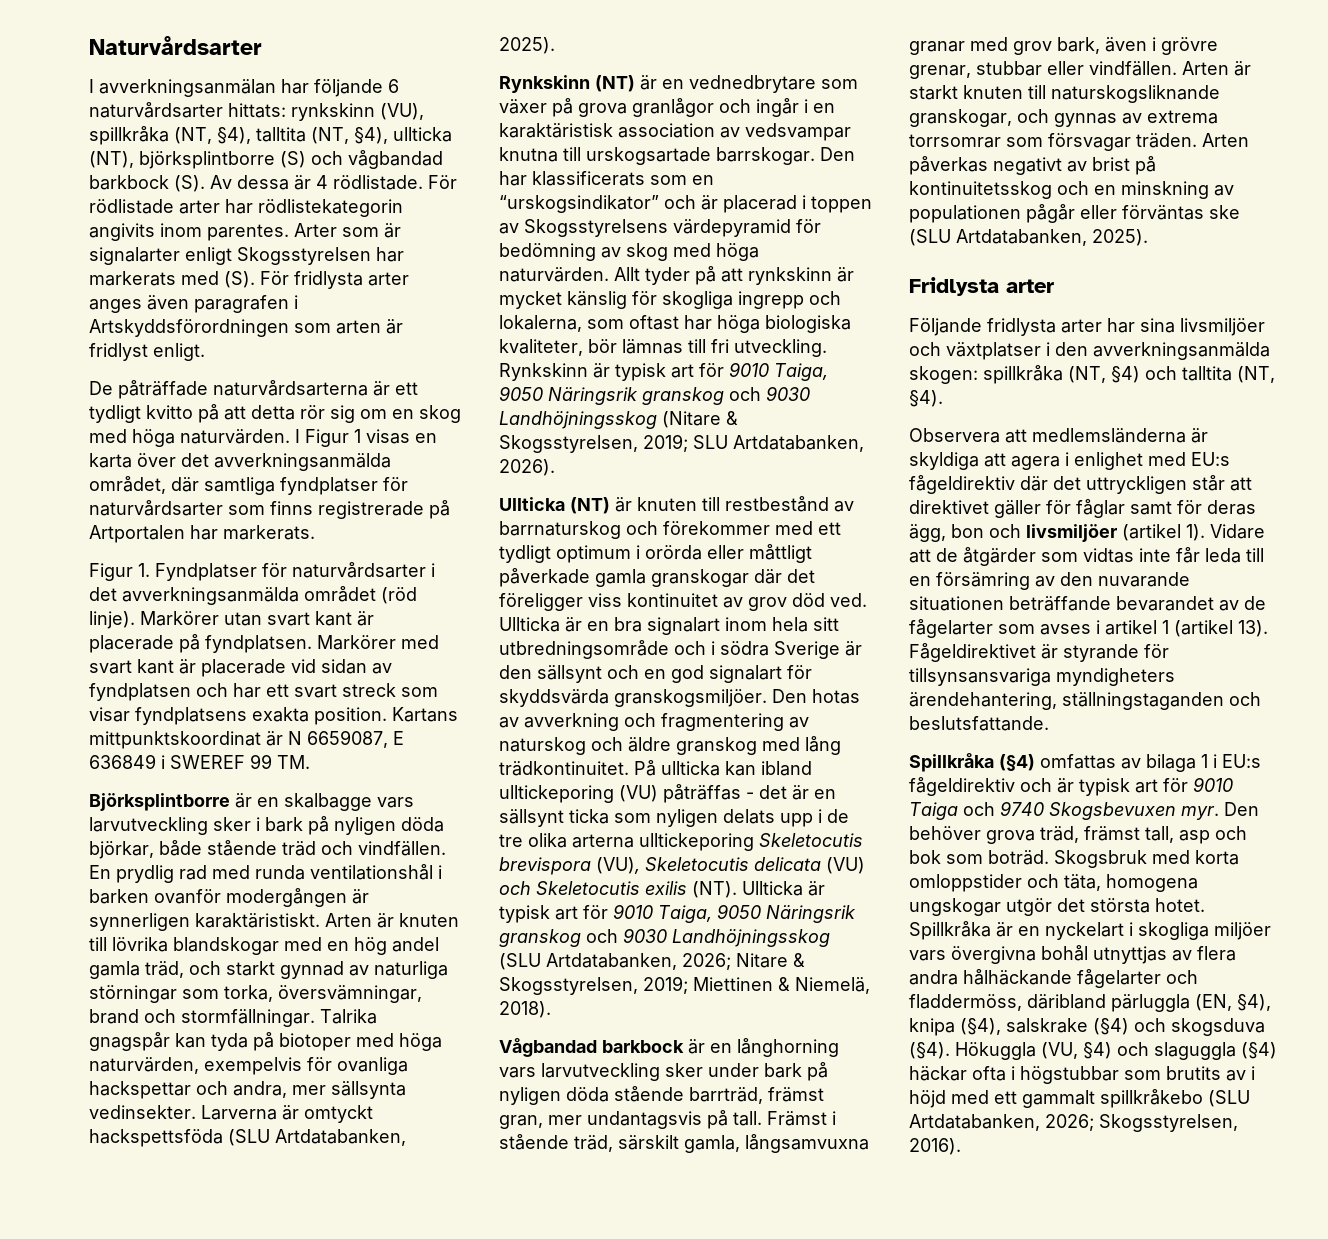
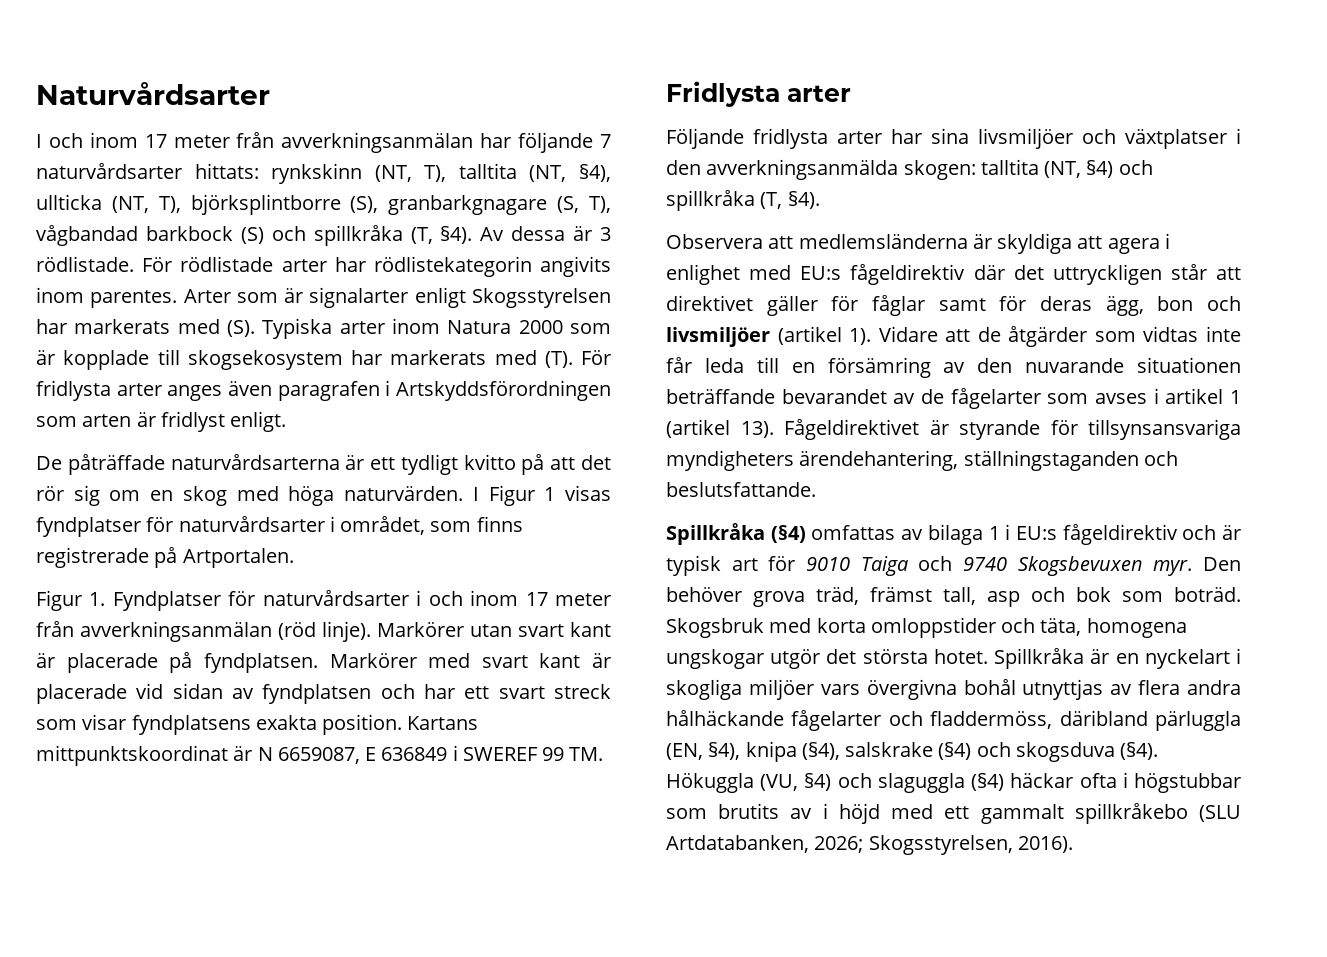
(94, 86) none -> [48,132,275,148] och inom 17 meter från
[388,79,399,93] 6 -> [600,134,611,148] 7
[380,103,424,120] [89,126,452,145] [89,150,443,169] [89,175,205,192] (VU), spillkråka (NT, §4), talltita (NT, §4), ullticka (NT), björksplintborre (S) och vågbandad barkbock (S). -> [374,163,611,182] [36,194,611,215] [36,225,473,246] (NT, T), talltita (NT, §4), ullticka (NT, T), björksplintborre (S), granbarkgnagare (S, T), vågbandad barkbock (S) och spillkråka (T, §4).
[316,175,328,189] 4 -> [600,227,611,241] 3
(255, 279) none -> [262,318,611,339] [36,349,573,370] Typiska arter inom Natura 2000 som är kopplade till skogsekosystem har markerats med (T).
[251,405,295,420] detta -> [581,455,611,470] det
[415,433,437,443] [89,453,391,471] [89,476,275,495] en karta över det avverkningsanmälda området, där samtliga -> (612, 493) none
(223, 508) none -> [329,516,426,535] i området,
[89,525,315,543] Artportalen har markerats. -> [182,548,294,568] Artportalen.
[89,586,376,605] det avverkningsanmälda området -> [428,590,612,606] [36,621,272,642] och inom 17 meter från avverkningsanmälan
[89,793,414,811] [89,816,444,835] [89,840,446,859] [89,864,442,883] [89,888,369,907] [89,913,459,931] [89,937,439,955] [89,961,448,979] [89,985,422,1003] [89,1009,377,1027] [89,1032,442,1051] [89,1057,408,1075] [89,1081,406,1099] [89,1105,373,1123] [89,1129,406,1147] [499,37,555,54] [499,75,858,93] [499,98,835,117] [499,123,851,141] [499,147,855,165] [499,171,714,186] [499,195,872,213] [499,219,821,237] [499,243,759,261] [499,266,854,285] [499,291,841,309] [499,315,851,333] [499,339,827,357] [499,362,828,381] [499,386,811,405] [499,411,738,429] [499,434,864,453] [499,459,555,476] [499,496,854,514] [499,521,841,539] [499,544,812,563] [499,568,815,587] [499,593,867,611] [499,617,839,635] [499,640,862,659] [499,665,812,683] [499,689,860,707] [499,713,809,731] [499,736,841,755] [499,760,812,776] [499,784,836,803] [499,809,849,827] [499,833,863,851] [499,857,865,875] [499,881,825,898] [499,904,856,923] [499,928,830,947] [499,953,805,970] [499,976,870,995] [499,1001,551,1018] [499,1038,839,1057] [499,1062,828,1081] [499,1086,824,1105] [499,1110,836,1129] [499,1134,869,1153] [909,37,1218,55] [909,61,1251,79] [909,85,1220,103] [909,109,1218,127] [909,133,1249,151] [909,156,1156,175] [909,181,1234,199] [909,204,1240,223] [909,229,1148,246] // Björksplintborre är en skalbagge vars larvutveckling sker i bark på nyligen döda björkar, både stående träd och vindfällen. En prydlig rad med runda ventilationshål i barken ovanför modergången är synnerligen karaktäristiskt. Arten är knuten till lövrika blandskogar med en hög andel gamla träd, och starkt gynnad av naturliga störningar som torka, översvämningar, brand och stormfällningar. Talrika gnagspår kan tyda på biotoper med höga naturvärden, exempelvis för ovanliga hackspettar och andra, mer sällsynta vedinsekter. Larverna är omtyckt hackspettsföda (SLU Artdatabanken, 2025). // Rynkskinn (NT) är en vednedbrytare som växer på grova granlågor och ingår i en karaktäristisk association av vedsvampar knutna till urskogsartade barrskogar. Den har klassificerats som en “urskogsindikator” och är placerad i toppen av Skogsstyrelsens värdepyramid för bedömning av skog med höga naturvärden. Allt tyder på att rynkskinn är mycket känslig för skogliga ingrepp och lokalerna, som oftast har höga biologiska kvaliteter, bör lämnas till fri utveckling. Rynkskinn är typisk art för 9010 Taiga, 9050 Näringsrik granskog och 9030 Landhöjningsskog (Nitare & Skogsstyrelsen, 2019; SLU Artdatabanken, 2026). // Ullticka (NT) är knuten till restbestånd av barrnaturskog och förekommer med ett tydligt optimum i orörda eller måttligt påverkade gamla granskogar där det föreligger viss kontinuitet av grov död ved. Ullticka är en bra signalart inom hela sitt utbredningsområde och i södra Sverige är den sällsynt och en god signalart för skyddsvärda granskogsmiljöer. Den hotas av avverkning och fragmentering av naturskog och äldre granskog med lång trädkontinuitet. På ullticka kan ibland ulltickeporing (VU) påträffas - det är en sällsynt ticka som nyligen delats upp i de tre olika arterna ulltickeporing Skeletocutis brevispora (VU), Skeletocutis delicata (VU) och Skeletocutis exilis (NT). Ullticka är typisk art för 9010 Taiga, 9050 Näringsrik granskog och 9030 Landhöjningsskog (SLU Artdatabanken, 2026; Nitare & Skogsstyrelsen, 2019; Miettinen & Niemelä, 2018). // Vågbandad barkbock är en långhorning vars larvutveckling sker under bark på nyligen döda stående barrträd, främst gran, mer undantagsvis på tall. Främst i stående träd, särskilt gamla, långsamvuxna granar med grov bark, även i grövre grenar, stubbar eller vindfällen. Arten är starkt knuten till naturskogsliknande granskogar, och gynnas av extrema torrsomrar som försvagar träden. Arten påverkas negativt av brist på kontinuitetsskog och en minskning av populationen pågår eller förväntas ske (SLU Artdatabanken, 2025). -> (604, 754) none
[983,365,1063,384] spillkråka -> [980,159,1039,175] talltita
[1182,366,1275,383] talltita (NT, -> [666,190,783,211] spillkråka (T,

